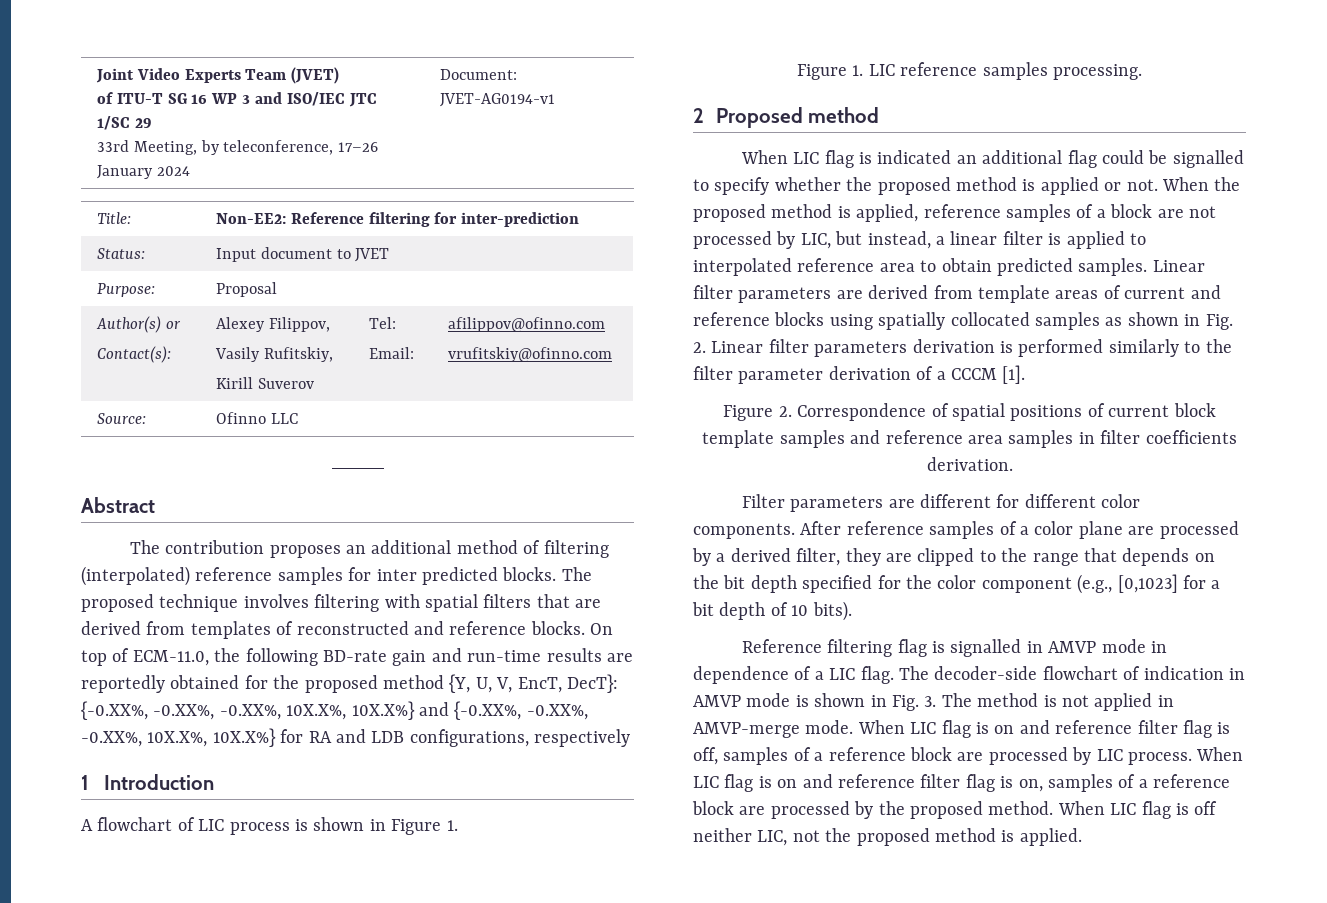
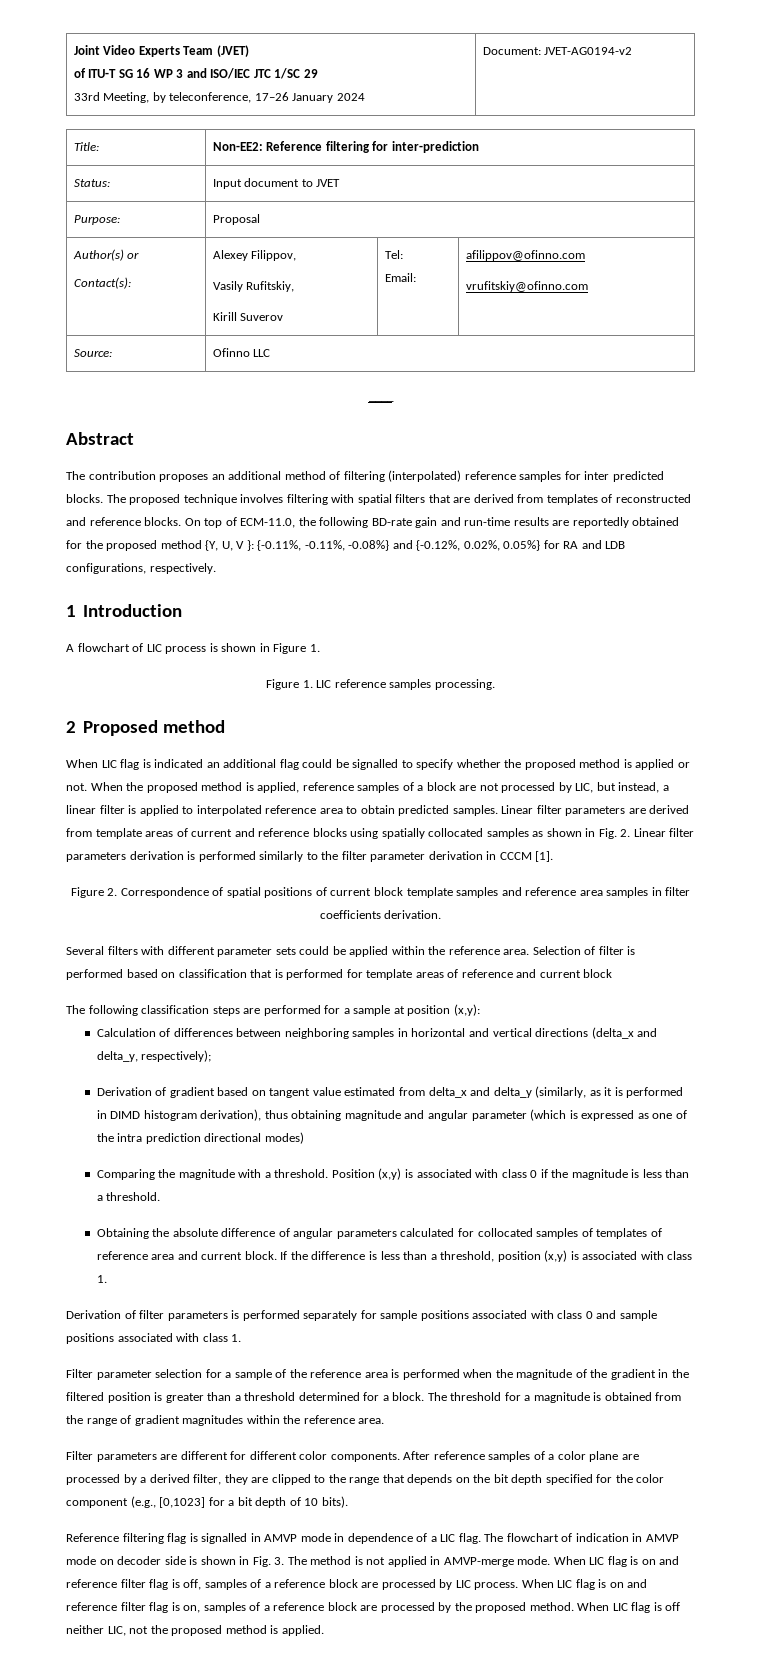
[439,93,555,107] JVET-AG0194-v1 -> [544,47,633,55] JVET-AG0194-v2
[496,674,618,693] [81,701,588,720] [81,728,276,747] V, EncT, DecT}: {-0.XX%, -0.XX%, -0.XX%, 10X.X%, 10X.X%} and {-0.XX%, -0.XX%, -0.XX%, 10X.X%, 10X.X%} -> [236,540,541,551] V }: {-0.11%, -0.11%, -0.08%} and {-0.12%, 0.02%, 0.05%}
[534,729,631,747] respectively -> [149,563,216,574] respectively.
[916,366,946,380] of a -> [486,851,497,860] in
(1013, 464) none -> [66,946,636,957] [66,969,613,980] [66,1004,480,1016] [96,1027,658,1039] [96,1050,212,1062] [96,1086,684,1098] [96,1109,687,1121] [96,1132,304,1144] [96,1168,690,1180] [96,1192,161,1201] [96,1228,662,1239] [96,1250,693,1262] [96,1275,107,1283] [66,1310,657,1321] [66,1333,242,1344] [66,1369,689,1380] [66,1392,682,1403] [66,1415,385,1426] // Several filters with different parameter sets could be applied within the reference area. Selection of filter is performed based on classification that is performed for template areas of reference and current block // The following classification steps are performed for a sample at position (x,y): // Calculation of differences between neighboring samples in horizontal and vertical directions (delta_x and delta_y, respectively); // Derivation of gradient based on tangent value estimated from delta_x and delta_y (similarly, as it is performed in DIMD histogram derivation), thus obtaining magnitude and angular parameter (which is expressed as one of the intra prediction directional modes) // Comparing the magnitude with a threshold. Position (x,y) is associated with class 0 if the magnitude is less than a threshold. // Obtaining the absolute difference of angular parameters calculated for collocated samples of templates of reference area and current block. If the difference is less than a threshold, position (x,y) is associated with class 1. // Derivation of filter parameters is performed separately for sample positions associated with class 0 and sample positions associated with class 1. // Filter parameter selection for a sample of the reference area is performed when the magnitude of the gradient in the filtered position is greater than a threshold determined for a block. The threshold for a magnitude is obtained from the range of gradient magnitudes within the reference area.
[934,666,1038,680] decoder-side -> (504, 1537) none
(791, 700) none -> [99,1556,186,1565] on decoder side

